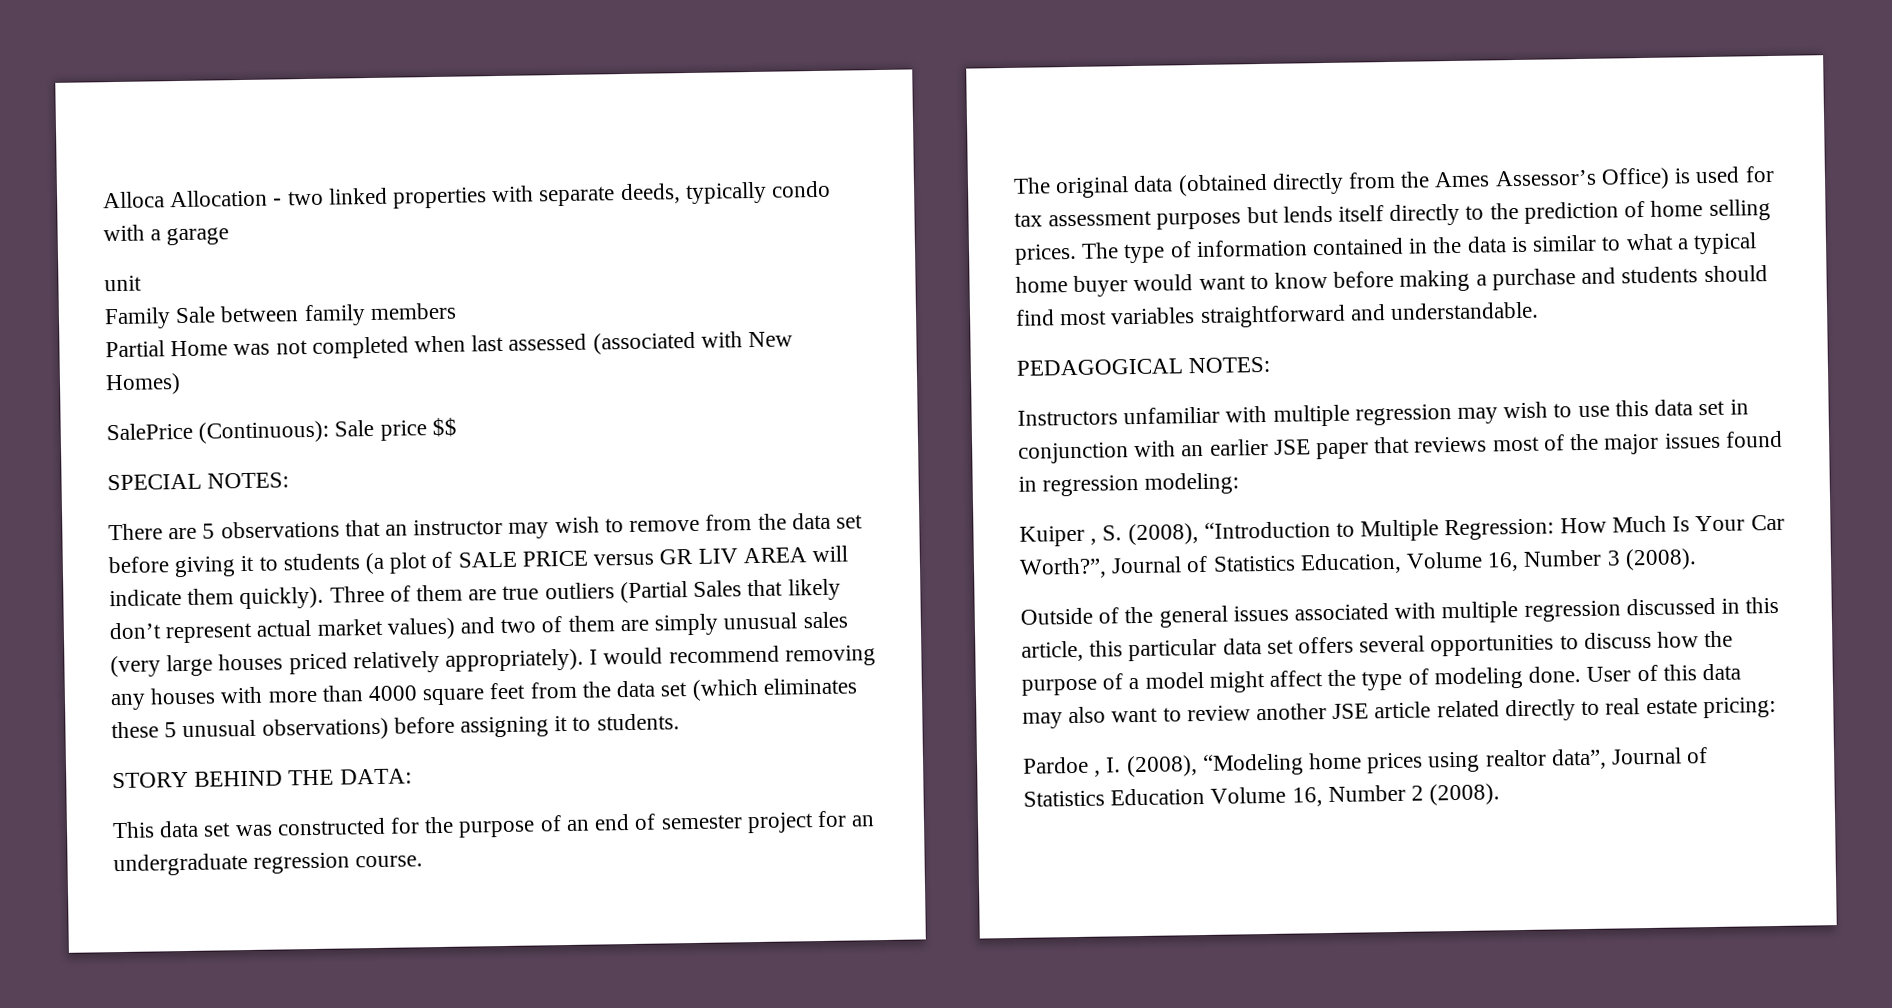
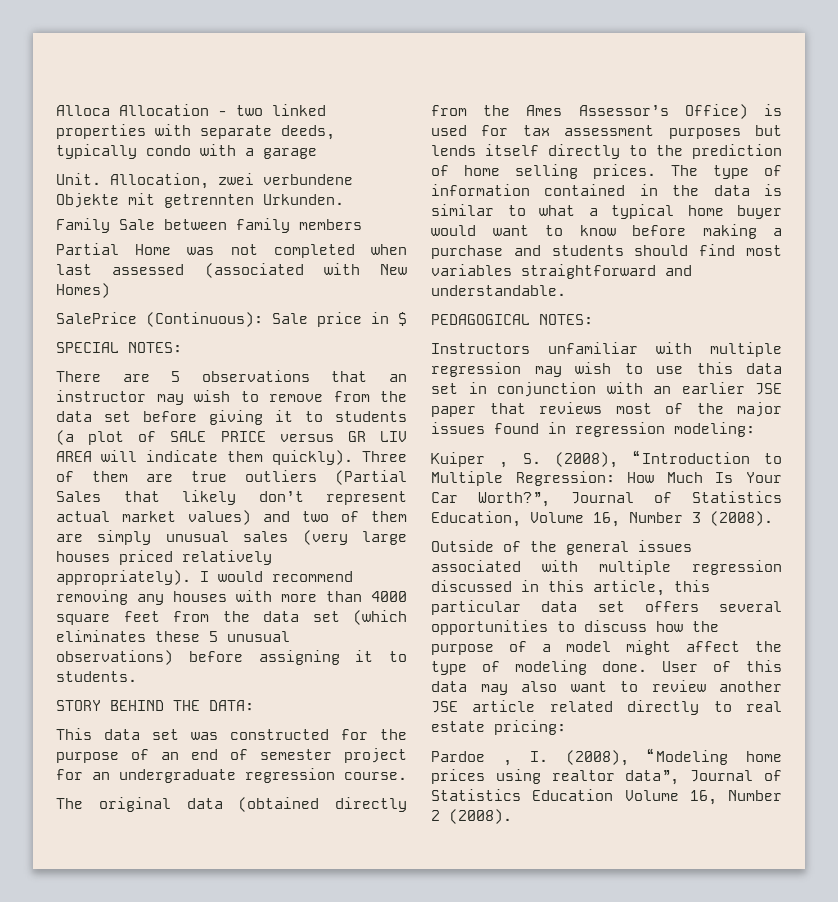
[104,275,142,292] unit -> [56,173,353,189] [56,193,344,208] Unit. Allocation, zwei verbundene Objekte mit getrennten Urkunden.
[431,417,457,438] $$ -> [371,312,407,326] in $

